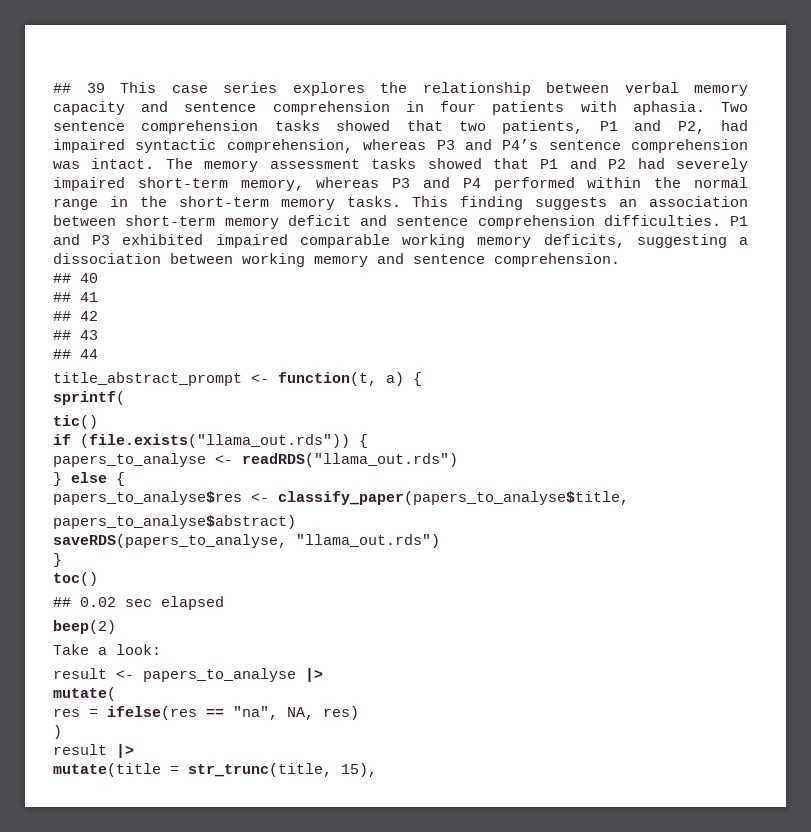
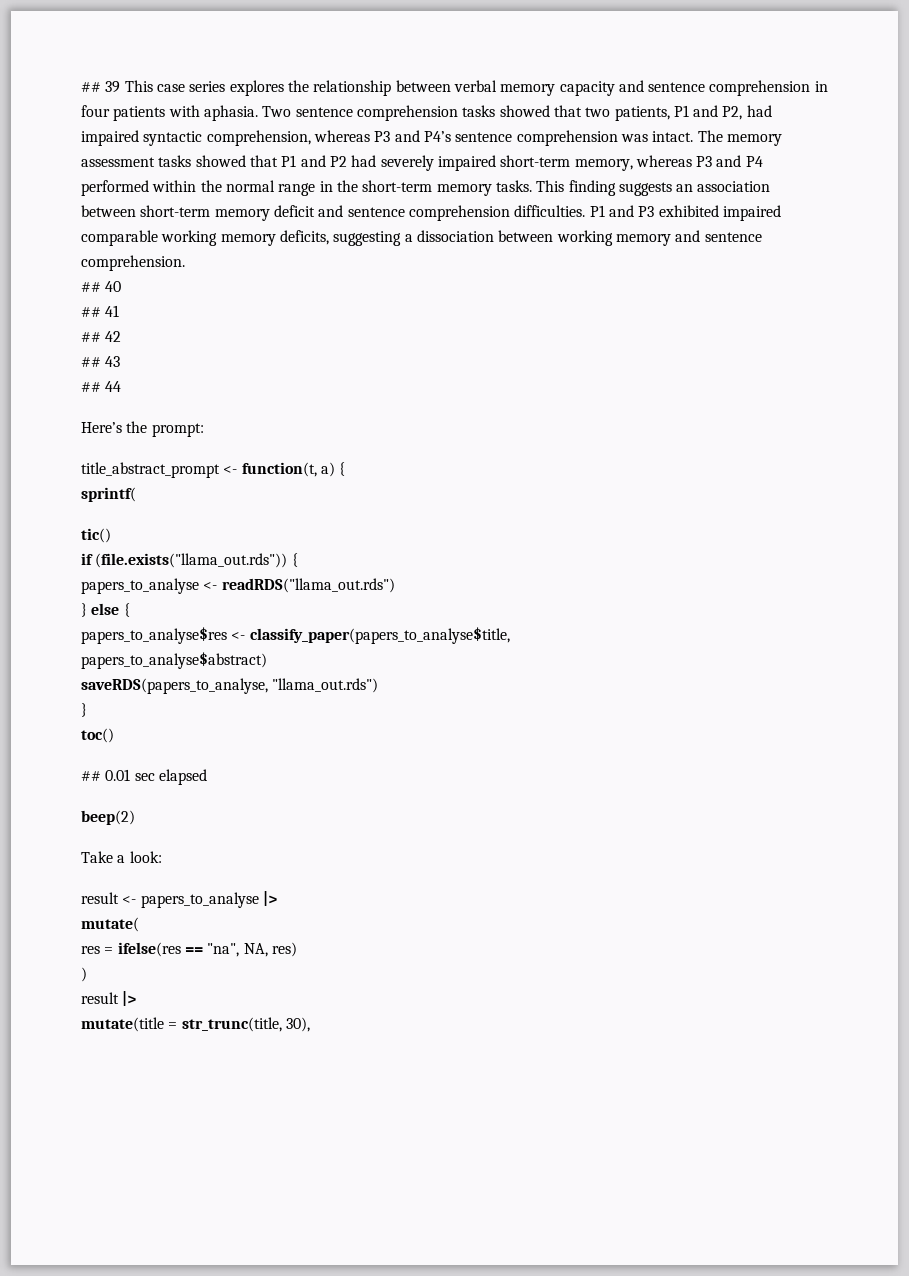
(98, 354) none -> [81,421,204,437] // Here’s the prompt:
[80,597,116,607] 0.02 -> [105,769,131,781] 0.01
[341,763,377,777] 15), -> [285,1017,310,1032] 30),

